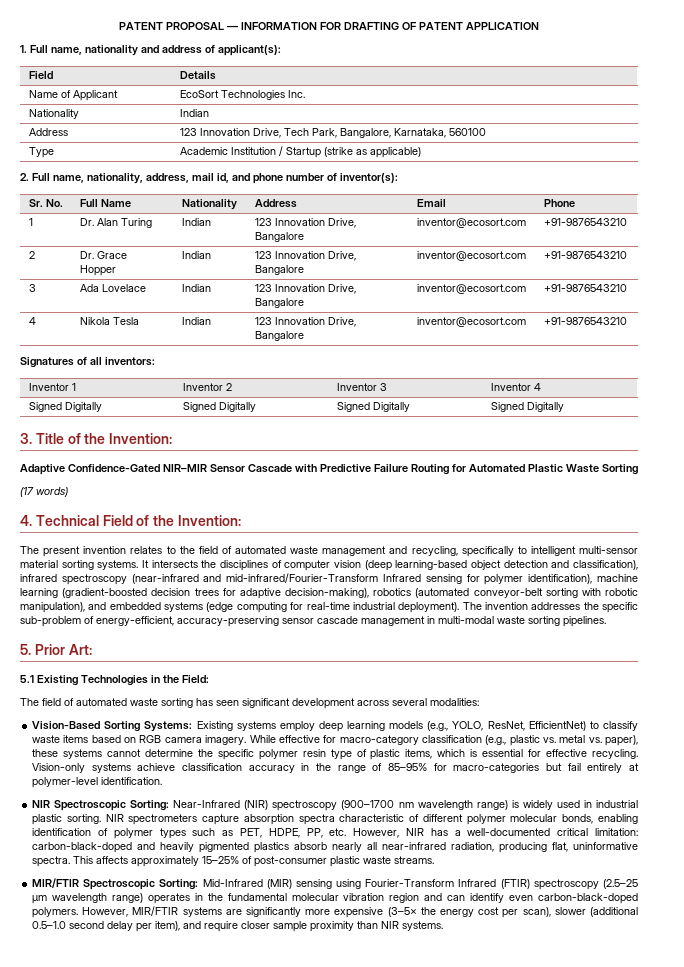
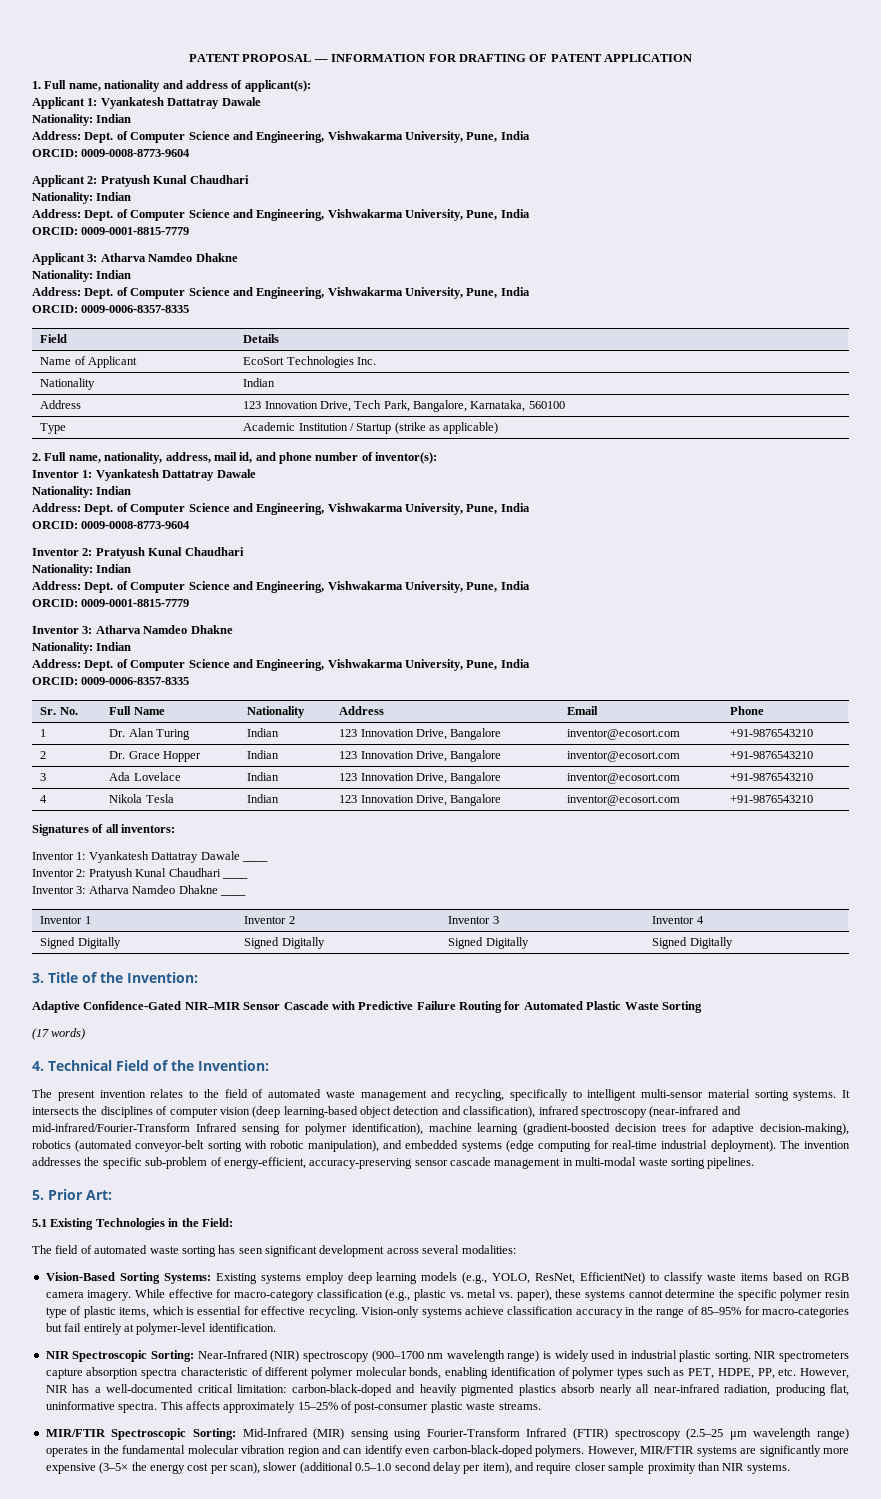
(281, 50) none -> [32,97,261,109] [32,114,132,126] [32,131,530,143] [32,149,191,157] [32,175,249,187] [32,192,132,204] [32,209,530,221] [32,227,190,235] [32,253,238,265] [32,270,132,282] [32,287,530,299] [32,305,190,313] // Applicant 1: Vyankatesh Dattatray Dawale // Nationality: Indian // Address: Dept. of Computer Science and Engineering, Vishwakarma University, Pune, India // ORCID: 0009-0008-8773-9604 // Applicant 2: Pratyush Kunal Chaudhari // Nationality: Indian // Address: Dept. of Computer Science and Engineering, Vishwakarma University, Pune, India // ORCID: 0009-0001-8815-7779 // Applicant 3: Atharva Namdeo Dhakne // Nationality: Indian // Address: Dept. of Computer Science and Engineering, Vishwakarma University, Pune, India // ORCID: 0009-0006-8357-8335
(398, 178) none -> [32,469,256,481] [32,486,132,498] [32,503,530,515] [32,521,191,529] [32,547,244,559] [32,564,132,576] [32,581,530,593] [32,599,190,607] [32,625,233,634] [32,642,132,654] [32,659,530,671] [32,677,190,685] // Inventor 1: Vyankatesh Dattatray Dawale // Nationality: Indian // Address: Dept. of Computer Science and Engineering, Vishwakarma University, Pune, India // ORCID: 0009-0008-8773-9604 // Inventor 2: Pratyush Kunal Chaudhari // Nationality: Indian // Address: Dept. of Computer Science and Engineering, Vishwakarma University, Pune, India // ORCID: 0009-0001-8815-7779 // Inventor 3: Atharva Namdeo Dhakne // Nationality: Indian // Address: Dept. of Computer Science and Engineering, Vishwakarma University, Pune, India // ORCID: 0009-0006-8357-8335
(155, 361) none -> [32,851,240,863] [241,860,268,862] [32,868,221,880] [221,877,248,879] [32,885,218,894] [219,894,246,896] // Inventor 1: Vyankatesh Dattatray Dawale ____ // Inventor 2: Pratyush Kunal Chaudhari ____ // Inventor 3: Atharva Namdeo Dhakne ____

